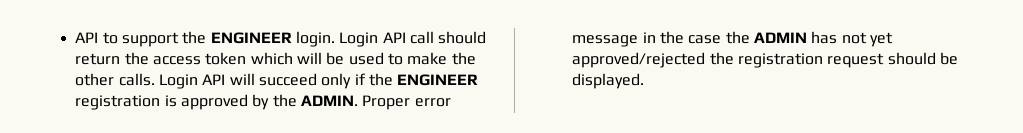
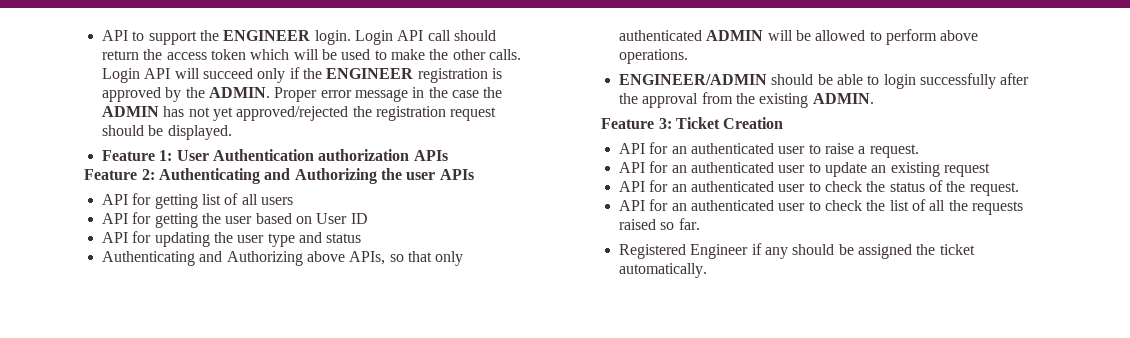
(645, 81) none -> [101,149,448,161] [84,168,474,184] [101,193,293,209] [101,212,368,228] [101,231,362,247] [101,251,464,266] [618,29,979,45] [618,49,688,64] [618,73,1030,89] [618,92,874,108] [601,117,784,129] [618,142,919,158] [618,161,990,177] [618,180,1019,196] [618,199,1023,215] [618,218,700,230] [618,243,975,259] [618,263,707,278] // Feature 1: User Authentication authorization APIs // Feature 2: Authenticating and Authorizing the user APIs // API for getting list of all users // API for getting the user based on User ID // API for updating the user type and status // Authenticating and Authorizing above APIs, so that only authenticated ADMIN will be allowed to perform above operations. // ENGINEER/ADMIN should be able to login successfully after the approval from the existing ADMIN. // Feature 3: Ticket Creation // API for an authenticated user to raise a request. // API for an authenticated user to update an existing request // API for an authenticated user to check the status of the request. // API for an authenticated user to check the list of all the requests raised so far. // Registered Engineer if any should be assigned the ticket automatically.

